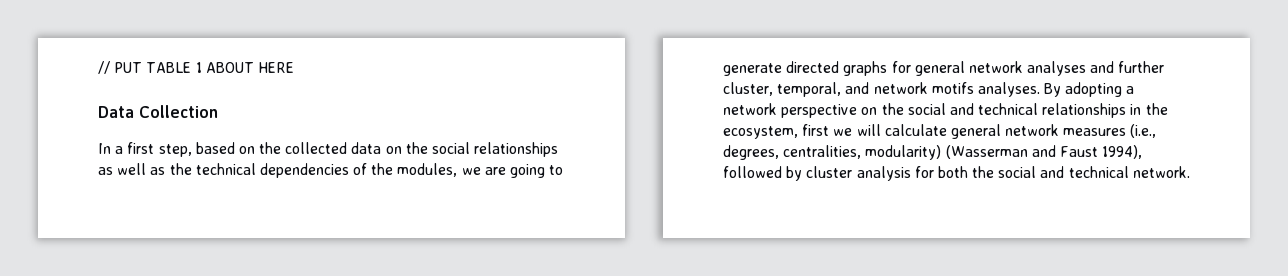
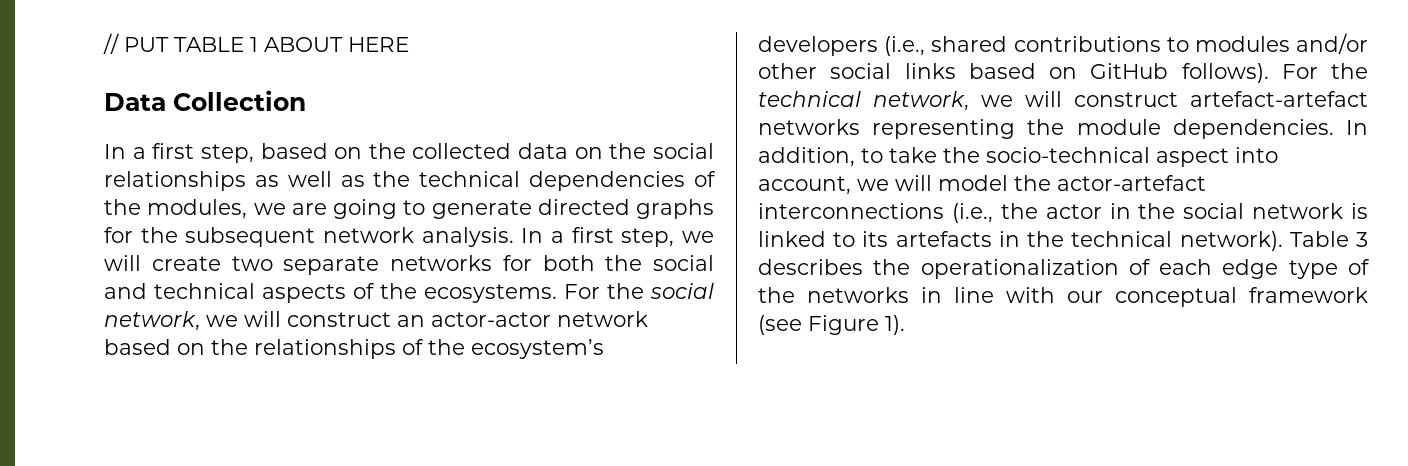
[914,61,1165,76] [723,82,1135,97] [723,103,1168,118] [723,124,1157,139] [723,145,1143,160] [723,166,911,181] general network analyses and further cluster, temporal, and network motifs analyses. By adopting a network perspective on the social and technical relationships in the ecosystem, first we will calculate general network measures (i.e., degrees, centralities, modularity) (Wasserman and Faust 1994), followed by cluster analysis -> [140,227,714,247] [104,255,492,275] the subsequent network analysis. In a first step, we will create two separate networks
[1132,166,1190,178] network. -> [262,283,714,303] [104,311,648,331] [104,339,604,359] [758,33,1368,56] [758,63,1368,83] [758,91,1368,111] [758,119,1368,139] [758,147,1278,167] [758,175,1206,195] [758,203,1368,223] [758,231,1368,251] [758,259,1370,279] [758,287,1368,307] [758,315,905,335] aspects of the ecosystems. For the social network, we will construct an actor-actor network based on the relationships of the ecosystem’s developers (i.e., shared contributions to modules and/or other social links based on GitHub follows). For the technical network, we will construct artefact-artefact networks representing the module dependencies. In addition, to take the socio-technical aspect into account, we will model the actor-artefact interconnections (i.e., the actor in the social network is linked to its artefacts in the technical network). Table 3 describes the operationalization of each edge type of the networks in line with our conceptual framework (see Figure 1).

